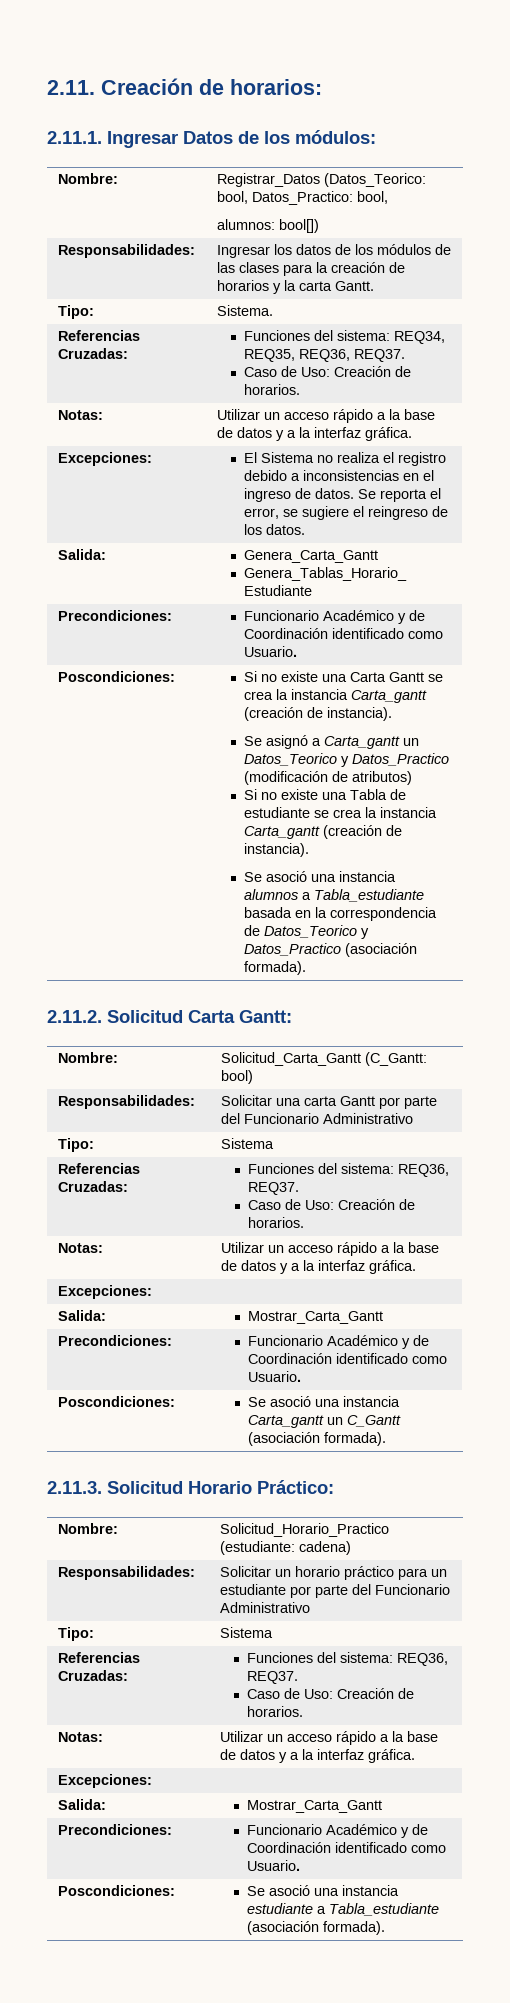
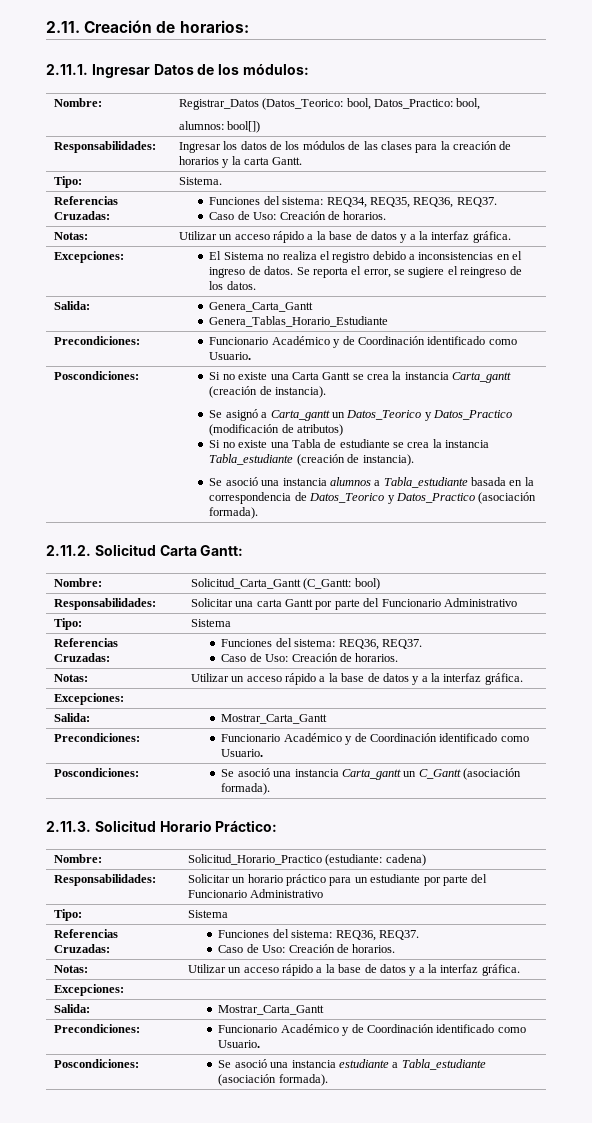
[243,826,320,839] Carta_gantt -> [209,454,294,465] Tabla_estudiante

